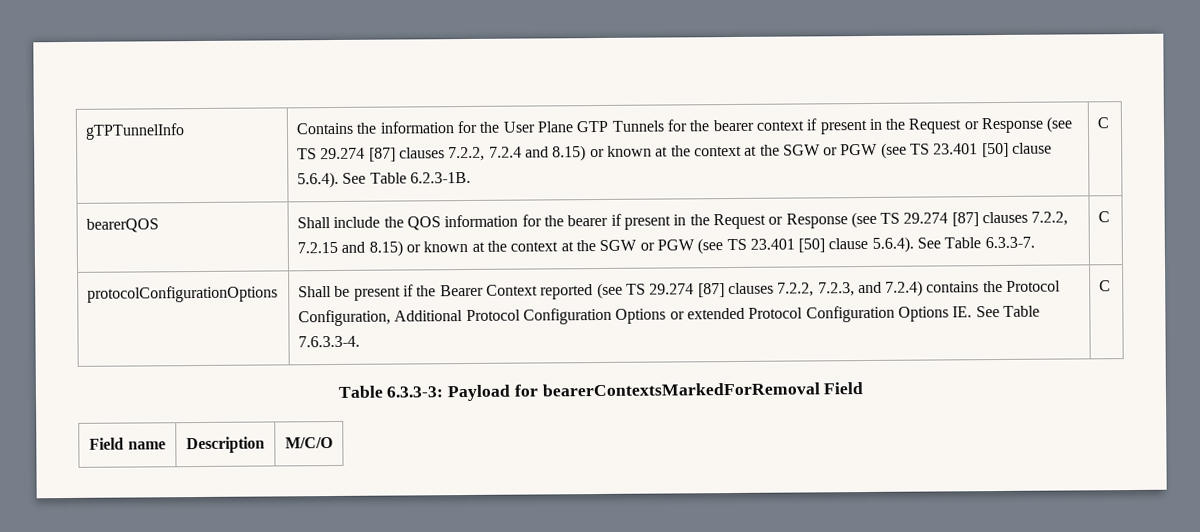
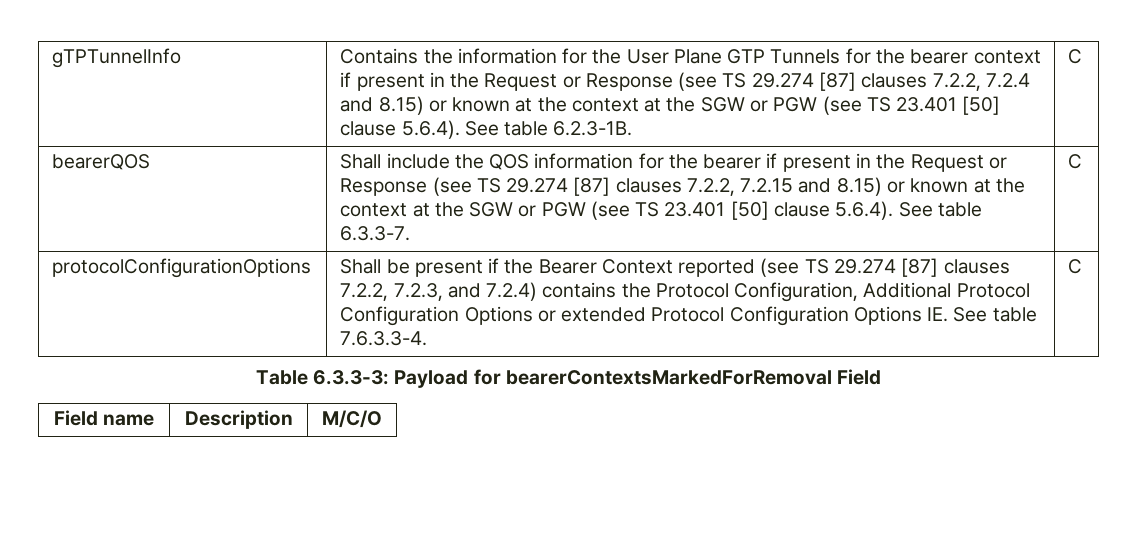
[369,172,407,184] Table -> [504,121,549,136] table
[944,237,982,249] Table -> [937,202,982,217] table
[1002,305,1040,317] Table -> [992,307,1037,322] table

